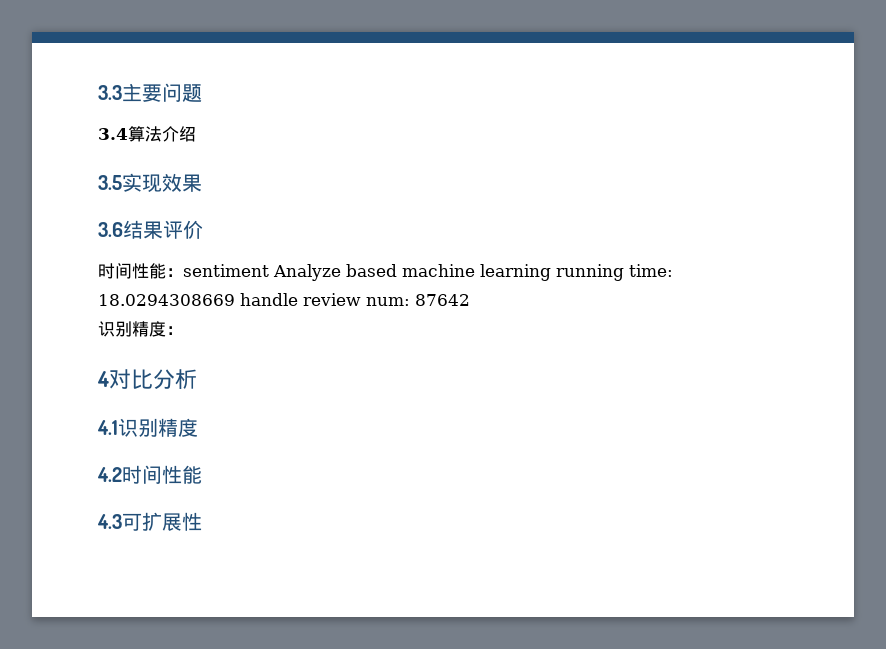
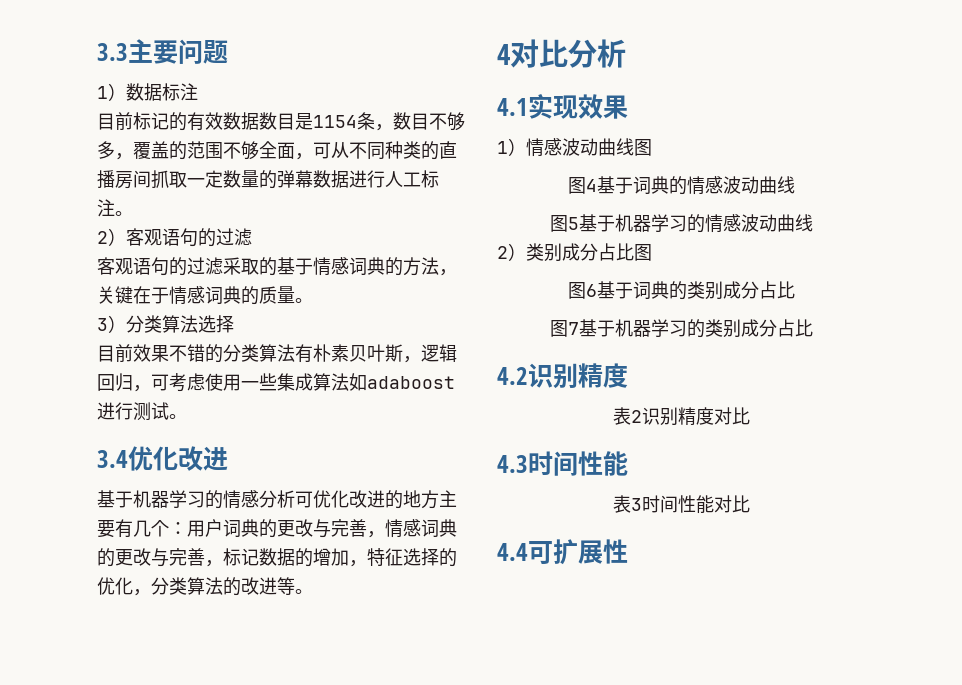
[98,126,196,142] [98,173,202,193] [98,220,203,239] [98,263,673,281] [98,293,470,306] [98,321,183,337] [97,369,197,389] [97,418,198,437] [97,465,202,484] [97,514,122,529] 3.4算法介绍 // 3.5实现效果 // 3.6结果评价 // 时间性能：sentiment Analyze based machine learning running time: 18.0294308669 handle review num: 87642 // 识别精度： // 4对比分析 // 4.1识别精度 // 4.2时间性能 // 4.3 -> [97,83,198,101] [97,112,465,131] [97,141,457,160] [97,170,439,189] [97,199,133,217] [97,228,252,247] [97,257,457,276] [97,286,313,305] [97,315,234,333] [97,344,457,363] [97,373,455,392] [97,402,187,421] [97,446,228,471] [97,490,457,509] [97,519,457,538] [97,548,457,567] [97,577,313,596] [497,39,626,68] [497,94,628,119] [497,138,652,157] [567,176,795,195] [549,214,813,233] [497,243,652,262] [567,281,795,300] [549,319,813,338] [497,363,628,389] [612,407,750,426] [497,451,628,476] [612,495,750,514] [497,543,528,561] 1）数据标注 // 目前标记的有效数据数目是1154条，数目不够多，覆盖的范围不够全面，可从不同种类的直播房间抓取一定数量的弹幕数据进行人工标注。 // 2）客观语句的过滤 // 客观语句的过滤采取的基于情感词典的方法，关键在于情感词典的质量。 // 3）分类算法选择 // 目前效果不错的分类算法有朴素贝叶斯，逻辑回归，可考虑使用一些集成算法如adaboost进行测试。 // 3.4优化改进 // 基于机器学习的情感分析可优化改进的地方主要有几个：用户词典的更改与完善，情感词典的更改与完善，标记数据的增加，特征选择的优化，分类算法的改进等。 // 4对比分析 // 4.1实现效果 // 1）情感波动曲线图 // 图4基于词典的情感波动曲线 // 图5基于机器学习的情感波动曲线 // 2）类别成分占比图 // 图6基于词典的类别成分占比 // 图7基于机器学习的类别成分占比 // 4.2识别精度 // 表2识别精度对比 // 4.3时间性能 // 表3时间性能对比 // 4.4

